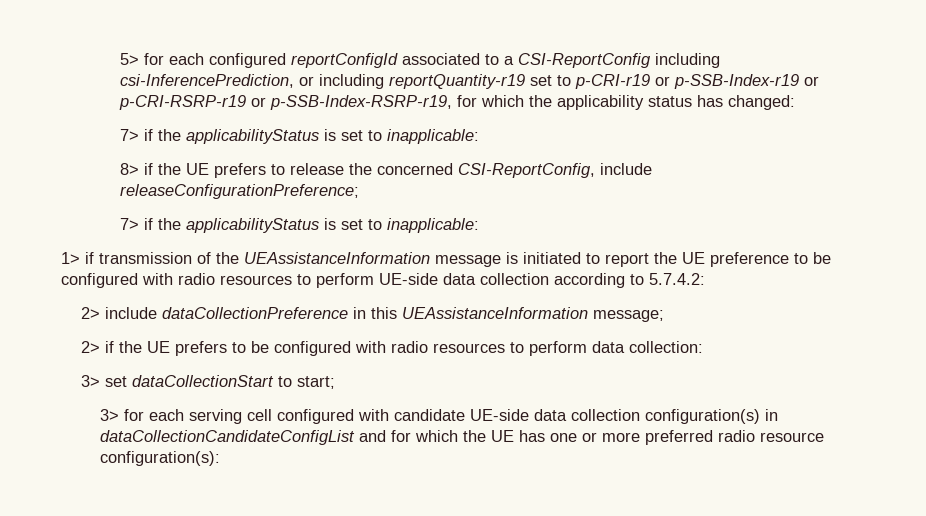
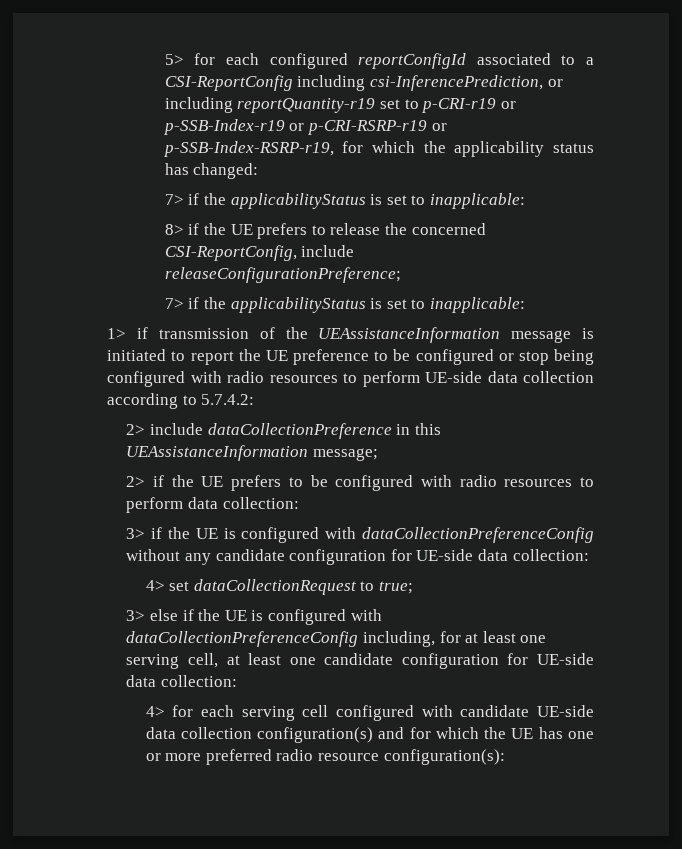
(138, 280) none -> [498,349,595,365] [107,371,186,387] or stop being configured
[104,375,335,389] [100,409,120,421] set dataCollectionStart to start; // 3> -> [151,527,594,543] [126,549,589,565] [145,579,413,595] [126,609,382,625] [126,631,547,647] [126,653,594,669] [126,675,237,687] [145,706,165,717] if the UE is configured with dataCollectionPreferenceConfig without any candidate configuration for UE-side data collection: // 4> set dataCollectionRequest to true; // 3> else if the UE is configured with dataCollectionPreferenceConfig including, for at least one serving cell, at least one candidate configuration for UE-side data collection: // 4>
[765,409,779,421] [100,430,356,445] in dataCollectionCandidateConfigList -> (374, 735) none

